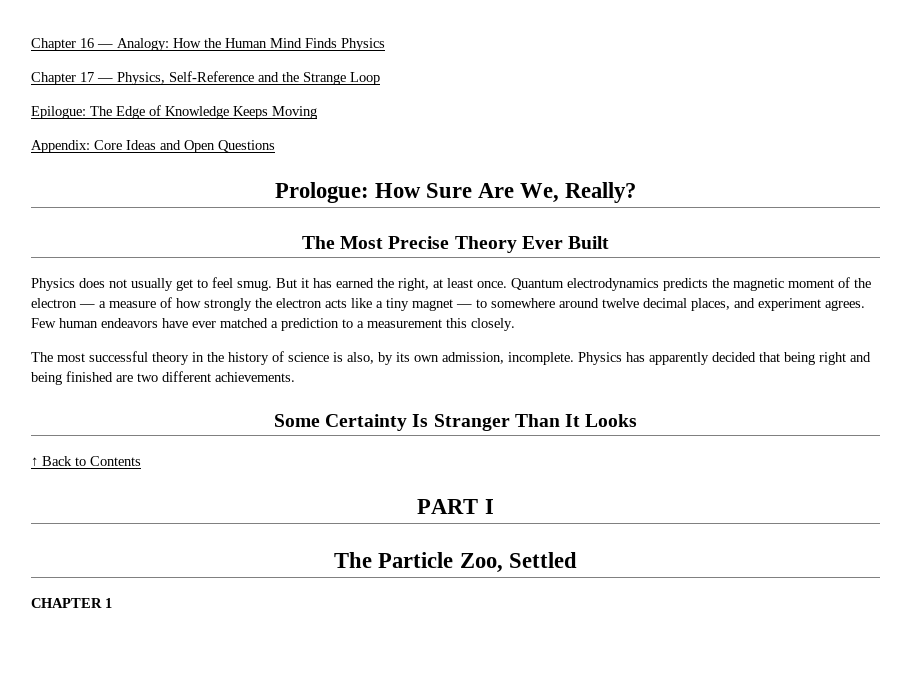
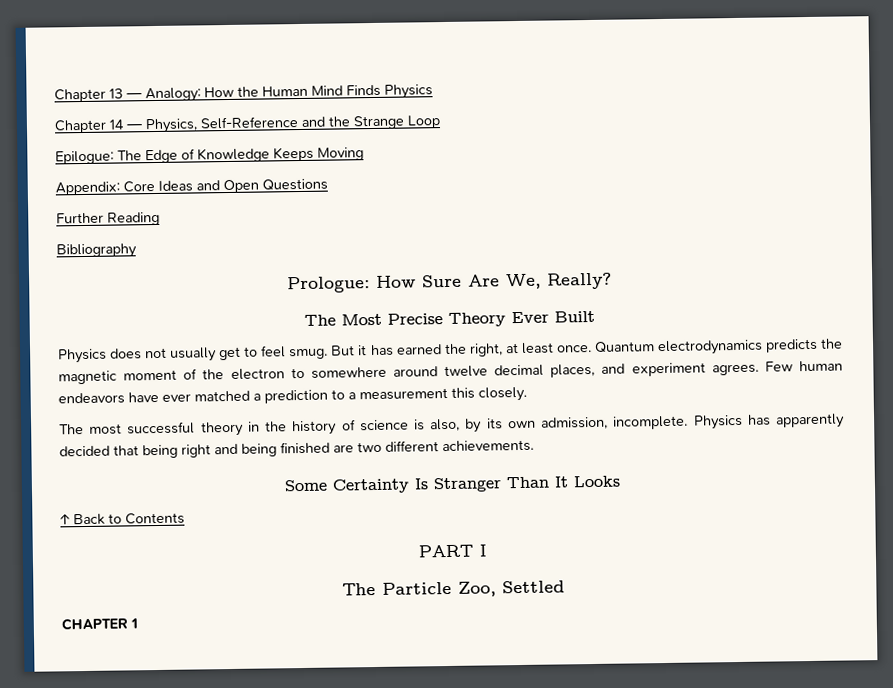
[31,38,94,51] Chapter 16 -> [54,88,123,103] Chapter 13
[80,72,94,82] 17 -> [109,119,125,130] 14
(275, 146) none -> [56,211,160,226] [56,243,137,259] // Further Reading // Bibliography
[79,297,472,311] — a measure of how strongly the electron acts like a tiny magnet — -> (285, 374) none

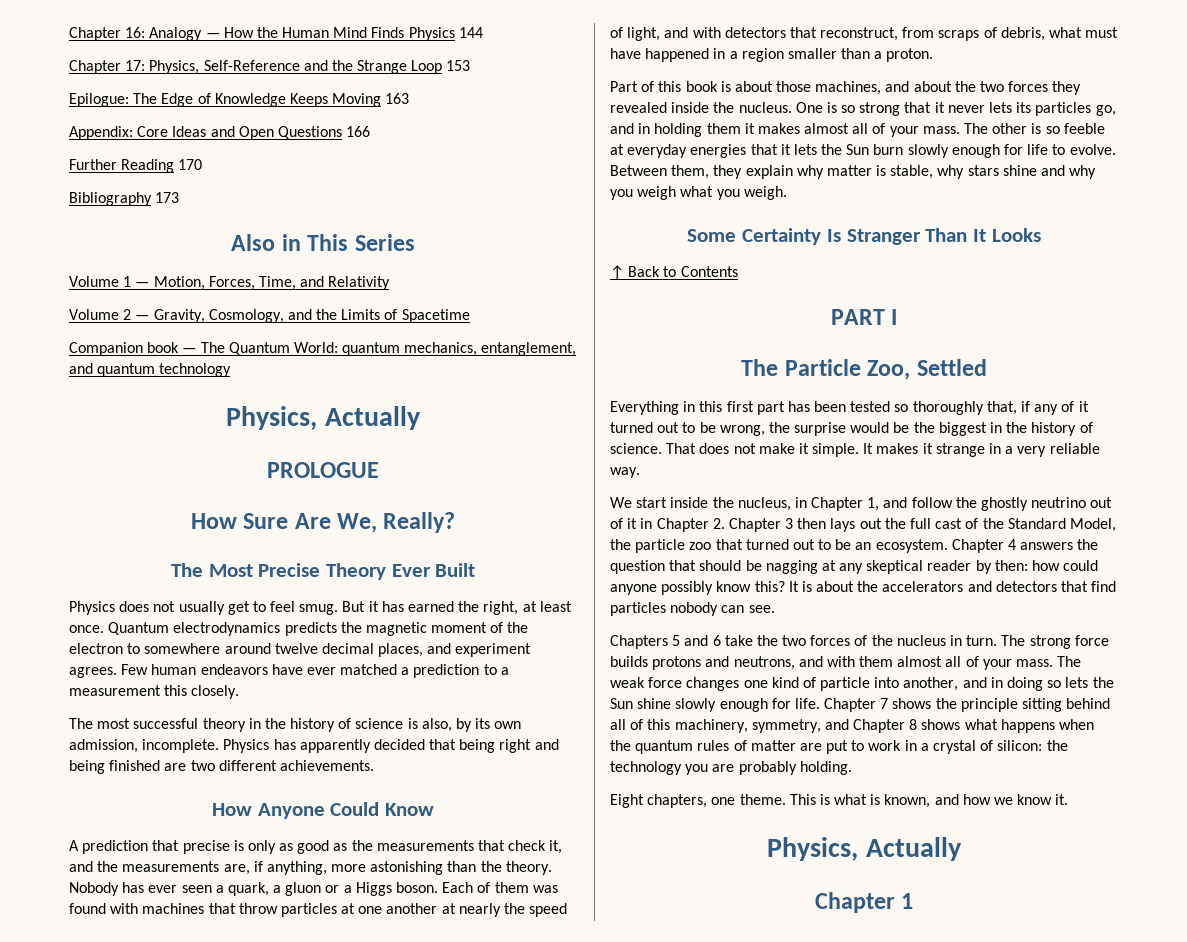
[54,87,201,103] Chapter 13 — Analogy: -> [69,27,220,41] Chapter 16: Analogy —
[54,119,143,134] // Chapter 14 — -> [458,27,483,38] [69,60,146,74] 144 // Chapter 17:
(441, 122) none -> [446,60,471,71] 153
(364, 154) none -> [385,93,410,104] 163
(328, 184) none -> [346,126,371,137] 166
(160, 218) none -> [178,159,203,170] 170
[287,276,370,294] // Prologue: -> [155,192,180,203] [231,234,415,251] [69,276,391,290] [69,309,470,323] [69,342,577,356] [69,363,232,377] [226,406,421,430] [267,462,379,478] 173 // Also in This Series // Volume 1 — Motion, Forces, Time, and Relativity // Volume 2 — Gravity, Cosmology, and the Limits of Spacetime // Companion book — The Quantum World: quantum mechanics, entanglement, and quantum technology // Physics, Actually // PROLOGUE //
(534, 446) none -> [211,802,435,819] [69,840,563,854] [69,861,552,875] [69,882,558,896] [69,903,568,917] [610,27,1119,41] [610,48,934,62] [610,81,1082,95] [610,102,1116,116] [610,123,1105,137] [610,144,1116,158] [610,165,1097,179] [610,186,787,200] // How Anyone Could Know // A prediction that precise is only as good as the measurements that check it, and the measurements are, if anything, more astonishing than the theory. Nobody has ever seen a quark, a gluon or a Higgs boson. Each of them was found with machines that throw particles at one another at nearly the speed of light, and with detectors that reconstruct, from scraps of debris, what must have happened in a region smaller than a proton. // Part of this book is about those machines, and about the two forces they revealed inside the nucleus. One is so strong that it never lets its particles go, and in holding them it makes almost all of your mass. The other is so feeble at everyday energies that it lets the Sun burn slowly enough for life to evolve. Between them, they explain why matter is stable, why stars shine and why you weigh what you weigh.
[61,617,128,631] CHAPTER -> [610,401,1089,415] [610,422,1093,436] [610,443,1100,457] [610,467,640,478] [610,497,1113,511] [610,518,1116,532] [610,539,1099,553] [610,560,1099,574] [610,581,1117,595] [610,602,775,616] [610,635,1109,649] [610,656,1082,670] [610,677,1114,691] [610,698,1111,712] [610,719,1095,733] [610,740,1068,754] [610,761,852,775] [610,794,1069,808] [767,837,962,861] [814,892,895,913] Everything in this first part has been tested so thoroughly that, if any of it turned out to be wrong, the surprise would be the biggest in the history of science. That does not make it simple. It makes it strange in a very reliable way. // We start inside the nucleus, in Chapter 1, and follow the ghostly neutrino out of it in Chapter 2. Chapter 3 then lays out the full cast of the Standard Model, the particle zoo that turned out to be an ecosystem. Chapter 4 answers the question that should be nagging at any skeptical reader by then: how could anyone possibly know this? It is about the accelerators and detectors that find particles nobody can see. // Chapters 5 and 6 take the two forces of the nucleus in turn. The strong force builds protons and neutrons, and with them almost all of your mass. The weak force changes one kind of particle into another, and in doing so lets the Sun shine slowly enough for life. Chapter 7 shows the principle sitting behind all of this machinery, symmetry, and Chapter 8 shows what happens when the quantum rules of matter are put to work in a crystal of silicon: the technology you are probably holding. // Eight chapters, one theme. This is what is known, and how we know it. // Physics, Actually // Chapter

